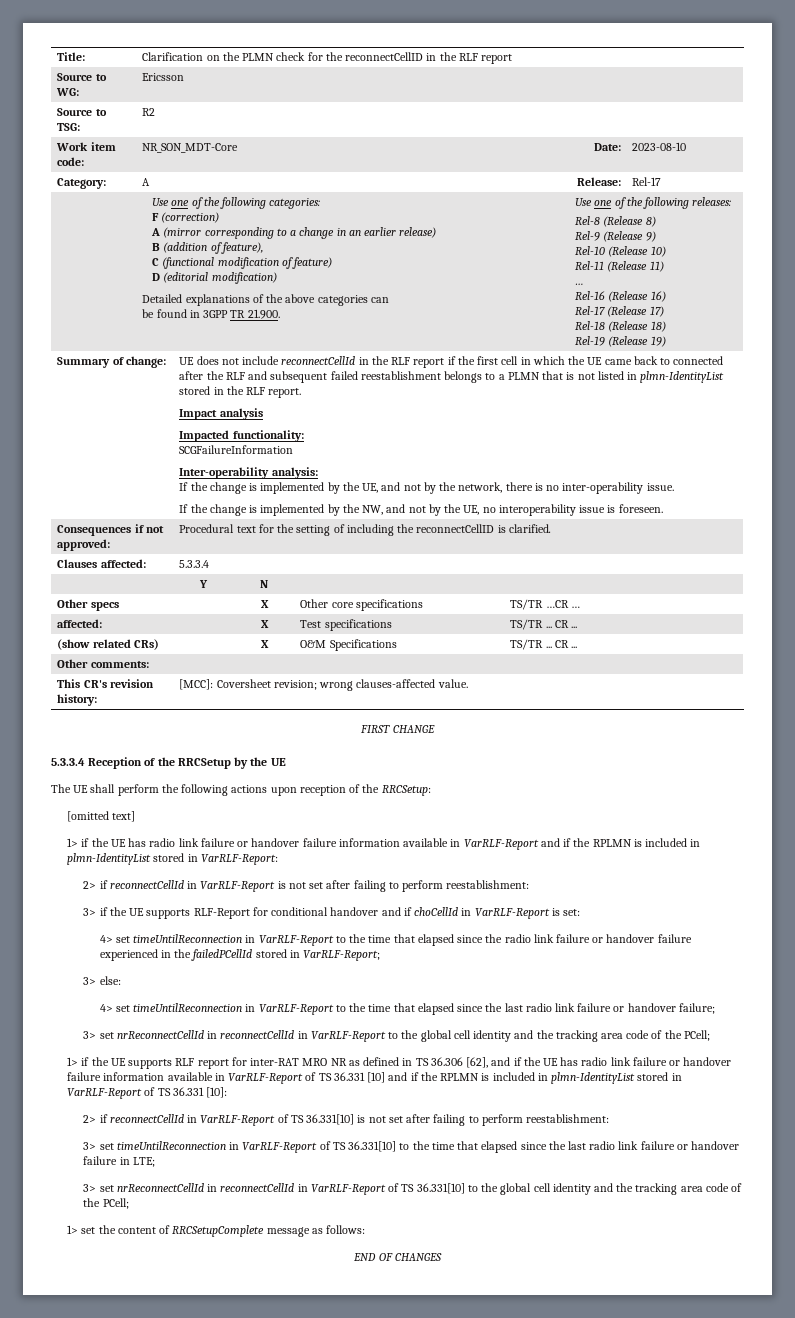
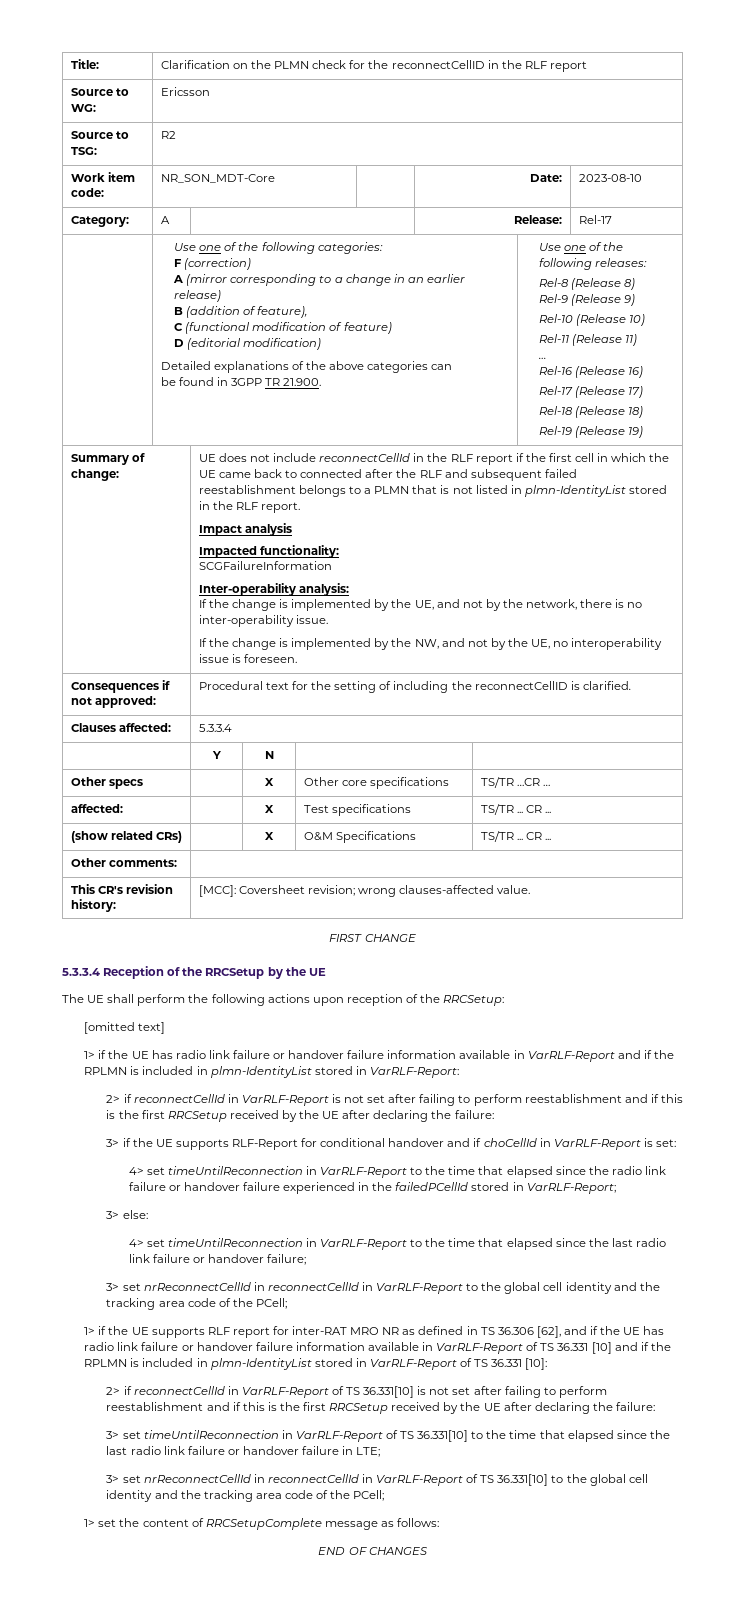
[446,880,530,889] reestablishment: -> [524,1094,683,1103] [106,1110,494,1122] reestablishment and if this is the first RRCSetup received by the UE after declaring the failure:
[526,1114,610,1123] reestablishment: -> [106,1402,655,1414] reestablishment and if this is the first RRCSetup received by the UE after declaring the failure:

